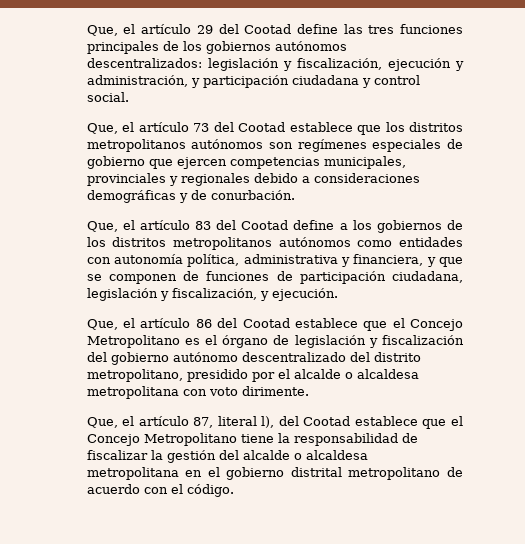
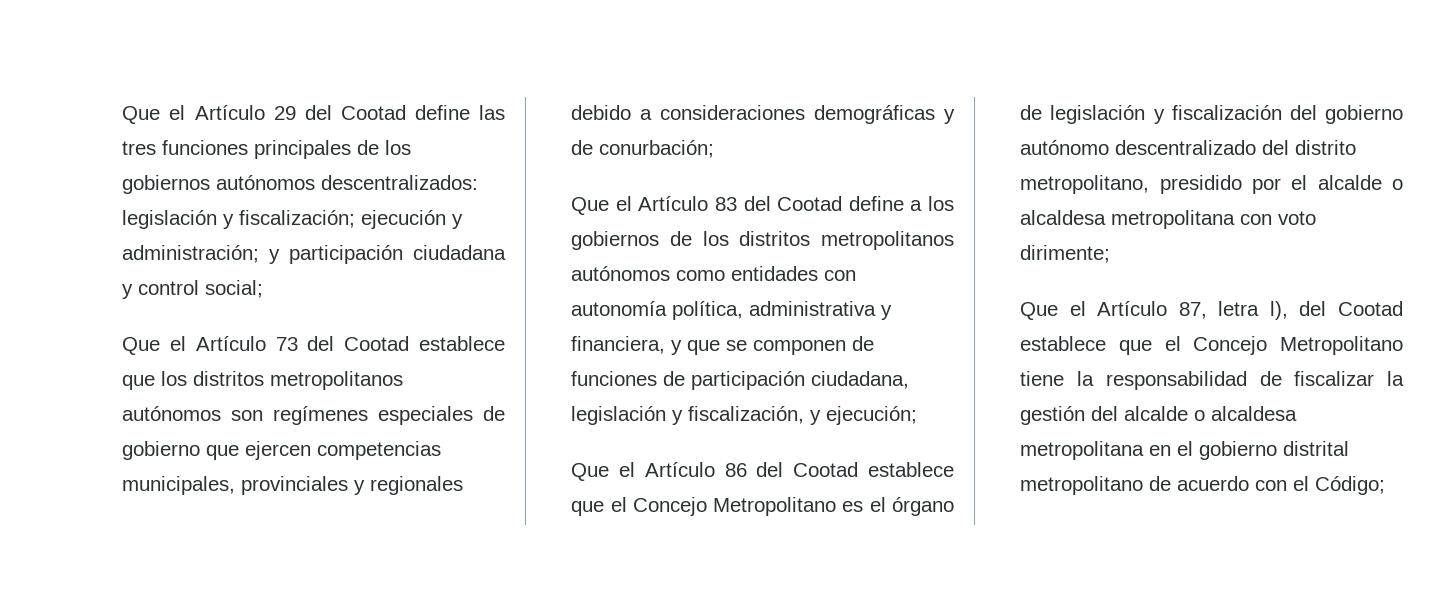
[86,24,192,36] Que, el artículo -> [122,105,265,124] Que el Artículo
[296,58,382,70] fiscalización, -> [239,210,356,228] fiscalización;
[86,75,188,87] administración, -> [122,245,260,263] administración;
[86,92,129,102] [86,122,189,134] social. // Que, el artículo -> [205,280,264,298] [122,336,266,355] social; // Que el Artículo
[210,190,295,200] [86,220,190,232] conurbación. // Que, el artículo -> [599,140,715,158] [571,196,709,215] conurbación; // Que el Artículo
[271,288,338,301] [86,318,191,330] ejecución. // Que, el artículo -> [826,406,918,425] [571,462,715,481] ejecución; // Que el Artículo
[241,386,309,396] [86,416,257,428] dirimente. // Que, el artículo 87, literal -> [1020,245,1111,263] [1020,301,1260,320] dirimente; // Que el Artículo 87, letra
[186,484,234,497] código. -> [1315,476,1386,495] Código;

